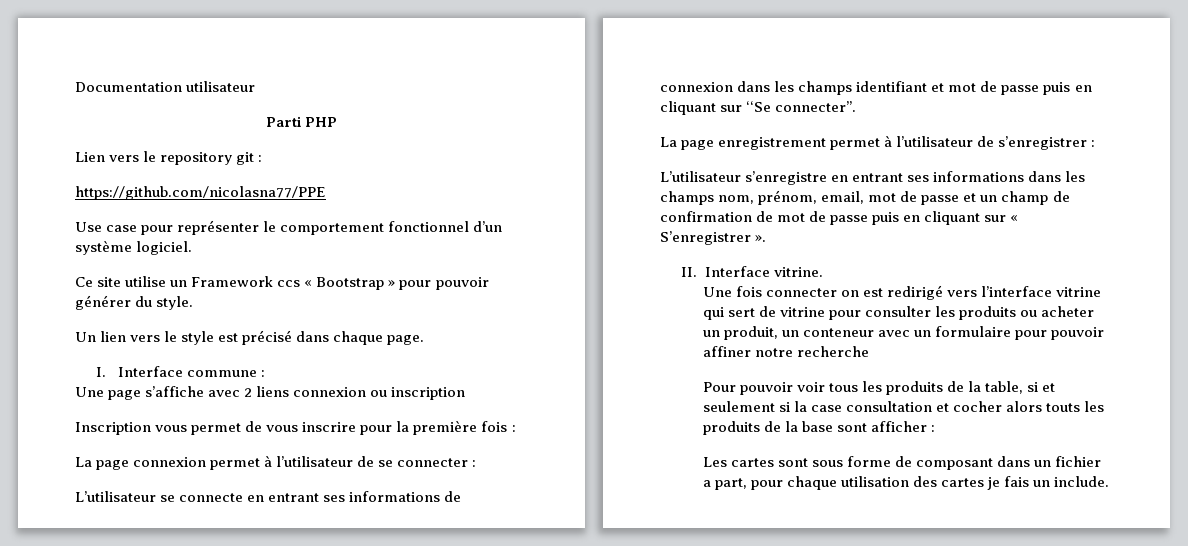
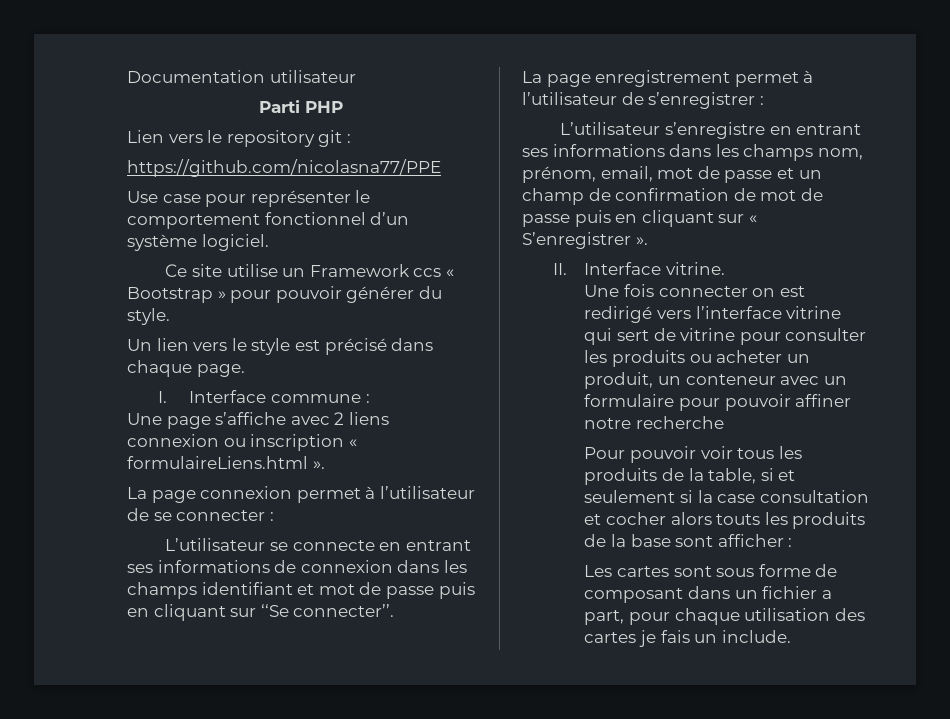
[75,420,516,435] // Inscription vous permet de vous inscrire pour la première fois : -> [348,439,357,447] [127,456,325,469] « formulaireLiens.html ».

